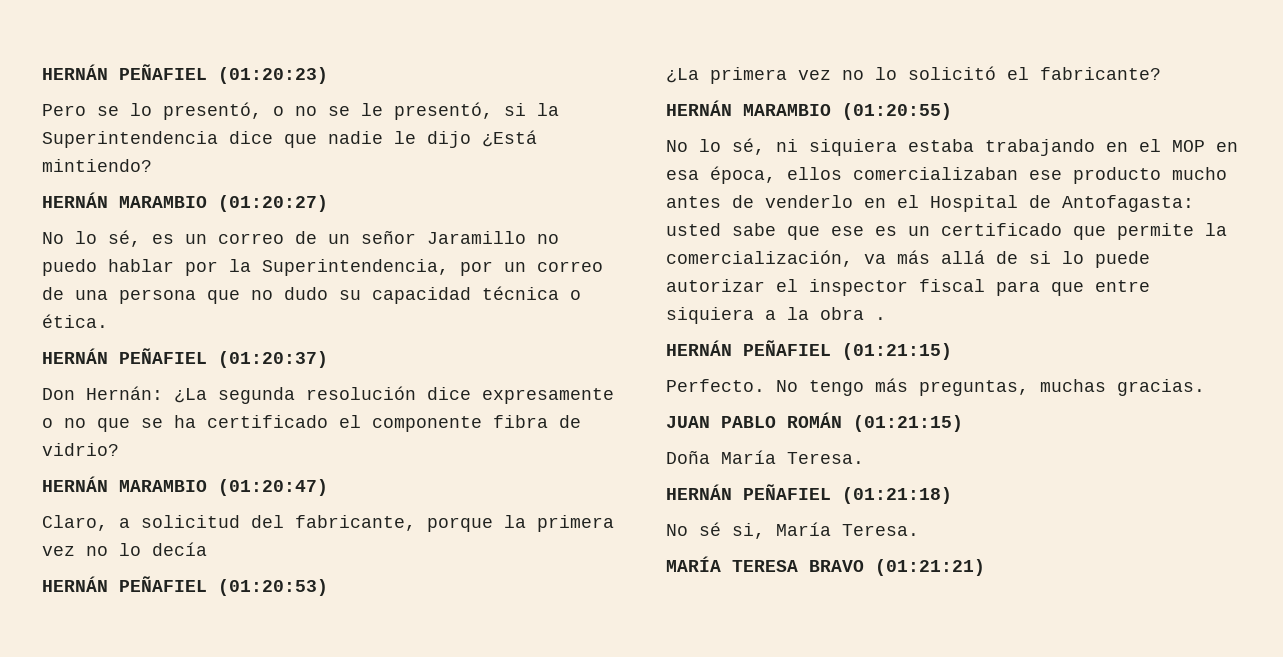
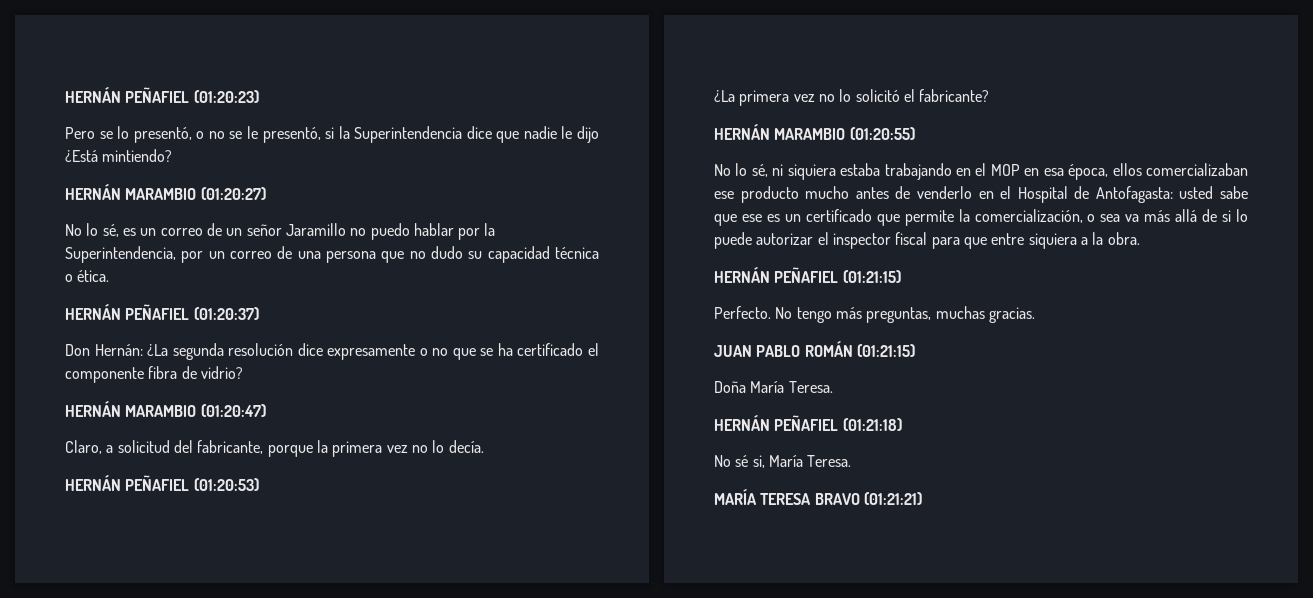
[152,542,207,556] decía -> [448,440,484,453] decía.
(853, 258) none -> [1087,214,1121,222] o sea
[820,307,886,320] obra . -> [1107,232,1140,245] obra.

